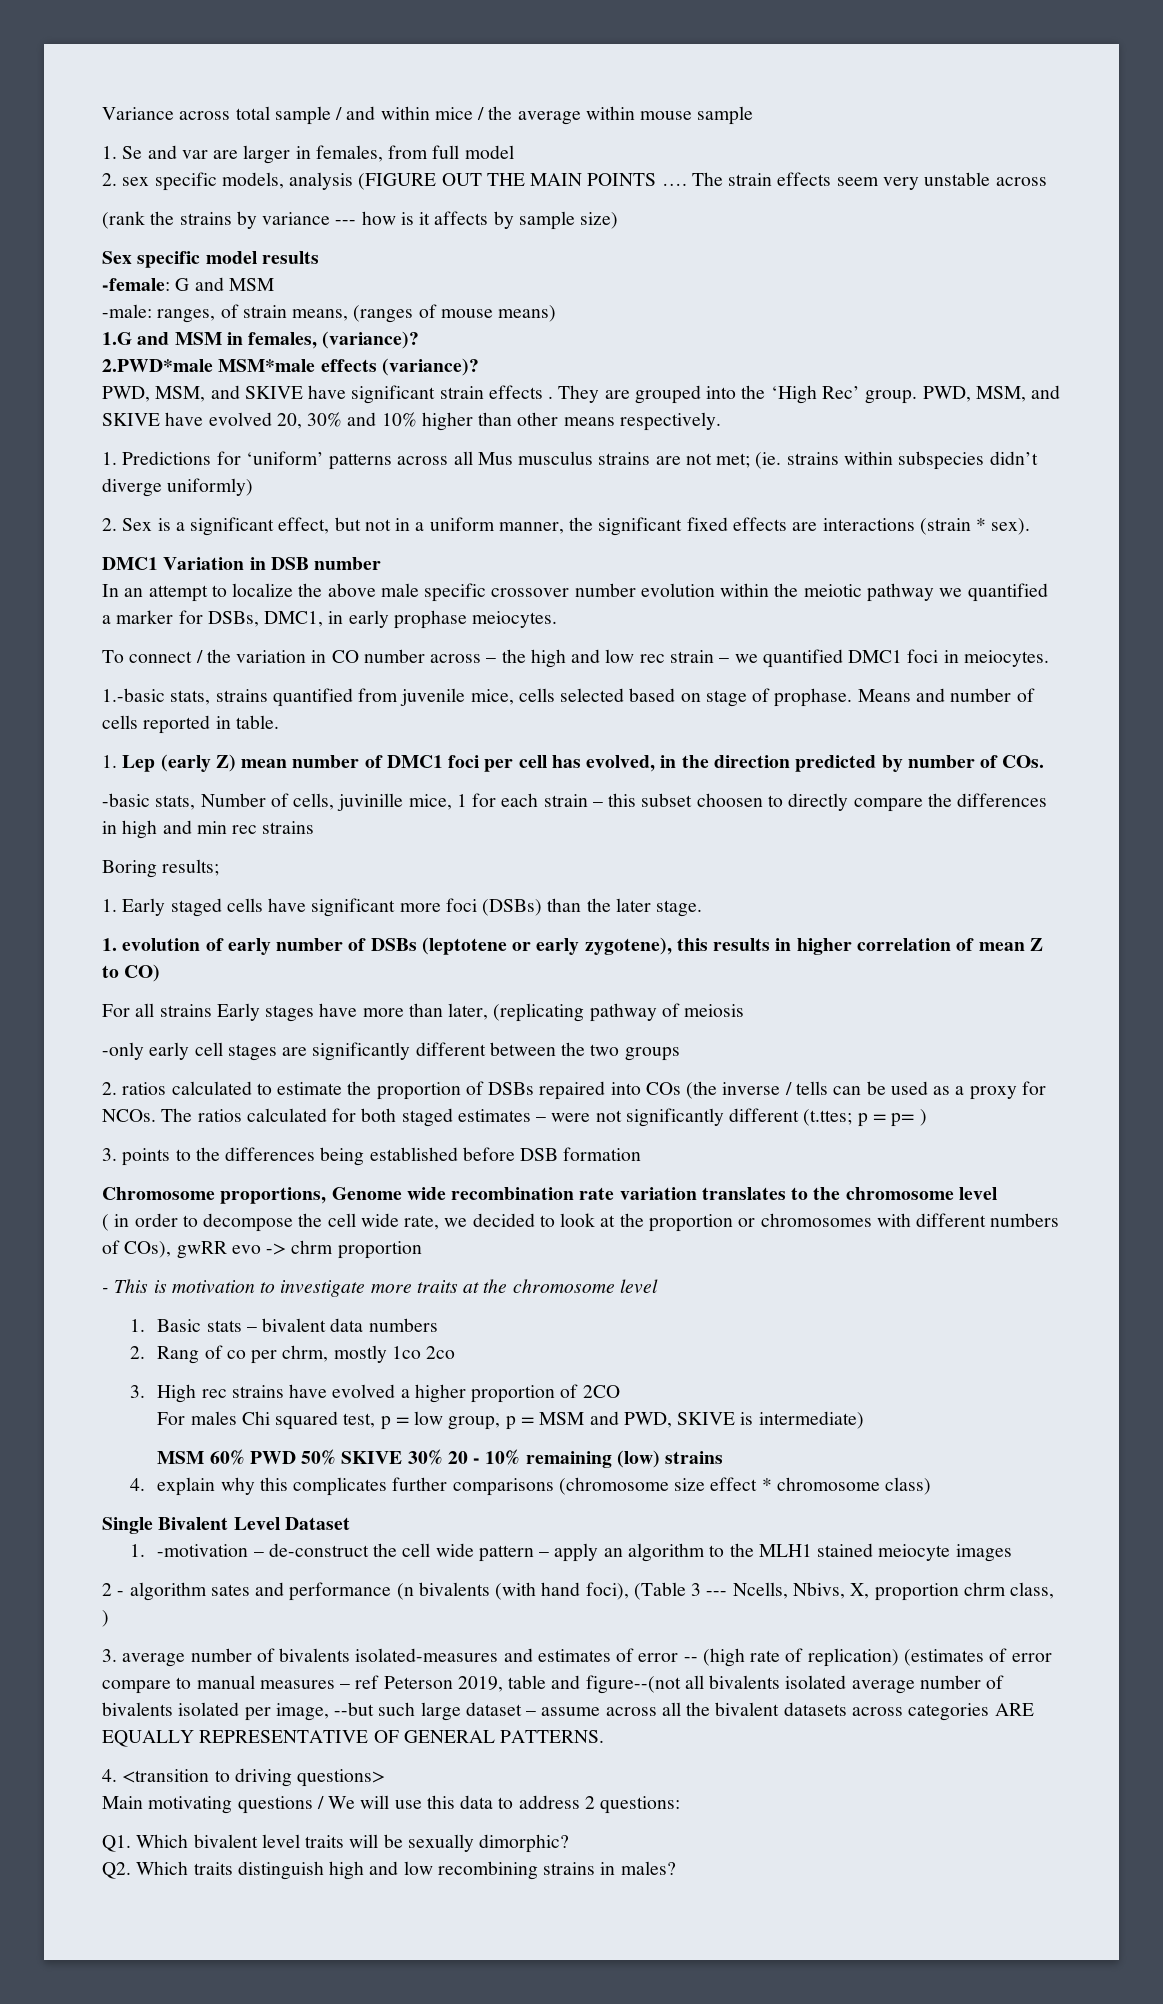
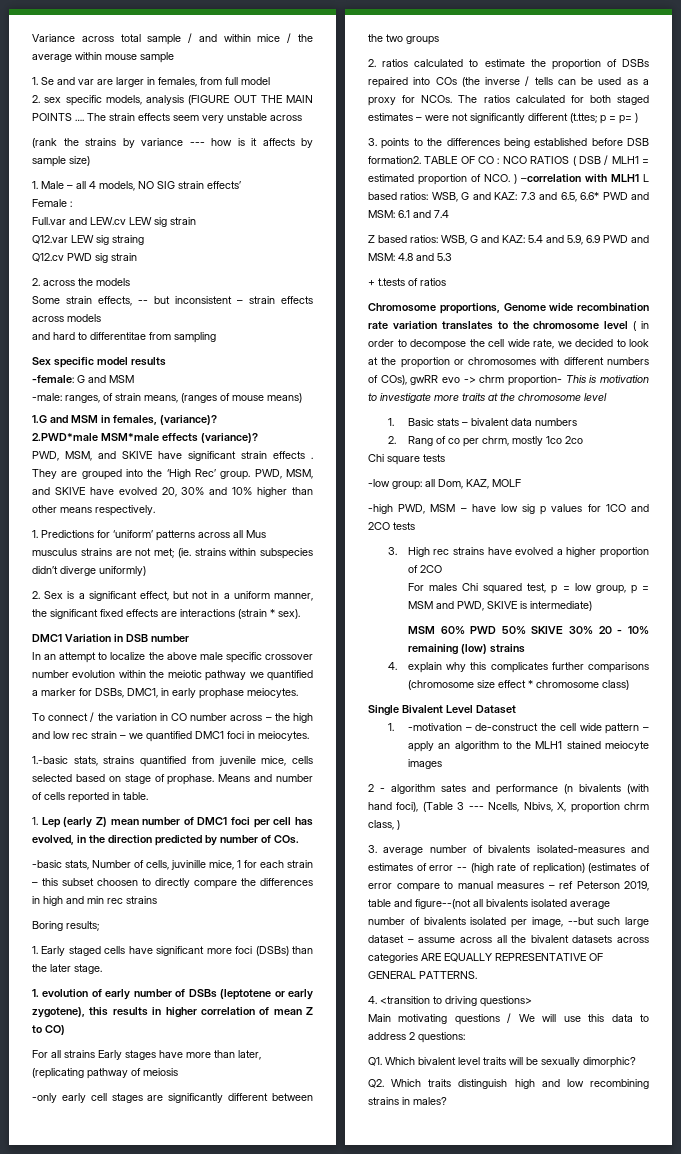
(619, 220) none -> [32,181,241,191] [32,199,72,207] [32,217,196,227] [32,235,144,245] [32,253,137,263] [32,278,130,286] [32,296,313,306] [32,314,101,322] [32,332,216,343] // 1. Male – all 4 models, NO SIG strain effects’ // Female : // Full.var and LEW.cv LEW sig strain // Q12.var LEW sig straing // Q12.cv PWD sig strain // 2. across the models // Some strain effects, -- but inconsistent – strain effects across models // and hard to differentitae from sampling
[563,1147,642,1161] formation -> [368,155,650,166] [368,174,649,185] [368,192,649,202] [368,210,449,218] [368,235,649,245] [368,253,452,261] [368,278,446,286] formation2. TABLE OF CO : NCO RATIOS ( DSB / MLH1 = estimated proportion of NCO. ) –correlation with MLH1 L based ratios: WSB, G and KAZ: 7.3 and 6.5, 6.6* PWD and MSM: 6.1 and 7.4 // Z based ratios: WSB, G and KAZ: 5.4 and 5.9, 6.9 PWD and MSM: 4.8 and 5.3 // + t.tests of ratios
(997, 1193) // -> (629, 325) none
[337,1241,422,1259] [102,1288,109,1293] proportion // - -> [508,375,562,386] proportion-
(456, 1352) none -> [368,454,445,465] [368,479,521,490] [368,504,649,515] [368,522,415,530] // Chi square tests // -low group: all Dom, KAZ, MOLF // -high PWD, MSM – have low sig p values for 1CO and 2CO tests

